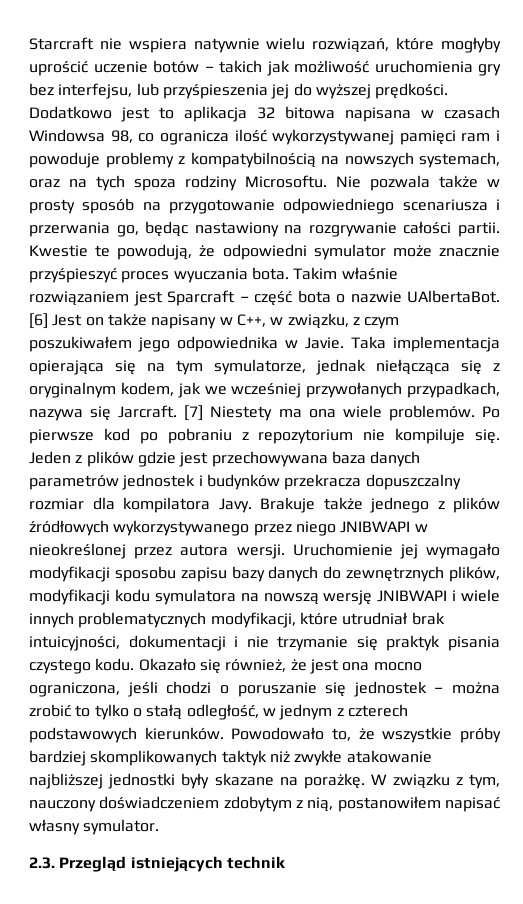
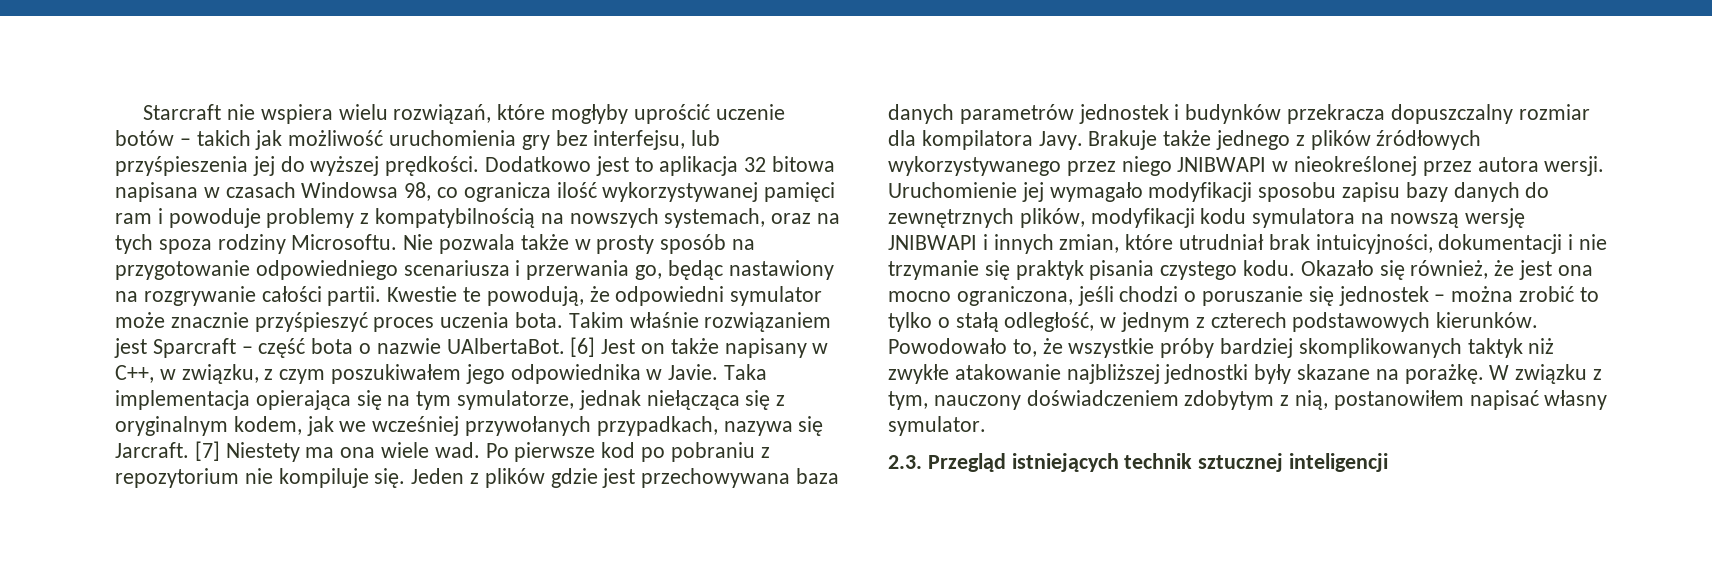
[193,38,260,53] natywnie -> (333, 114) none
[173,268,248,283] wyuczania -> [440,312,510,328] uczenia
[388,405,475,421] problemów. -> [434,442,480,458] wad.
[461,589,500,602] [29,612,296,628] wiele innych problematycznych modyfikacji, -> [993,234,1120,254] innych zmian,
(285, 862) none -> [1198,453,1389,472] sztucznej inteligencji

